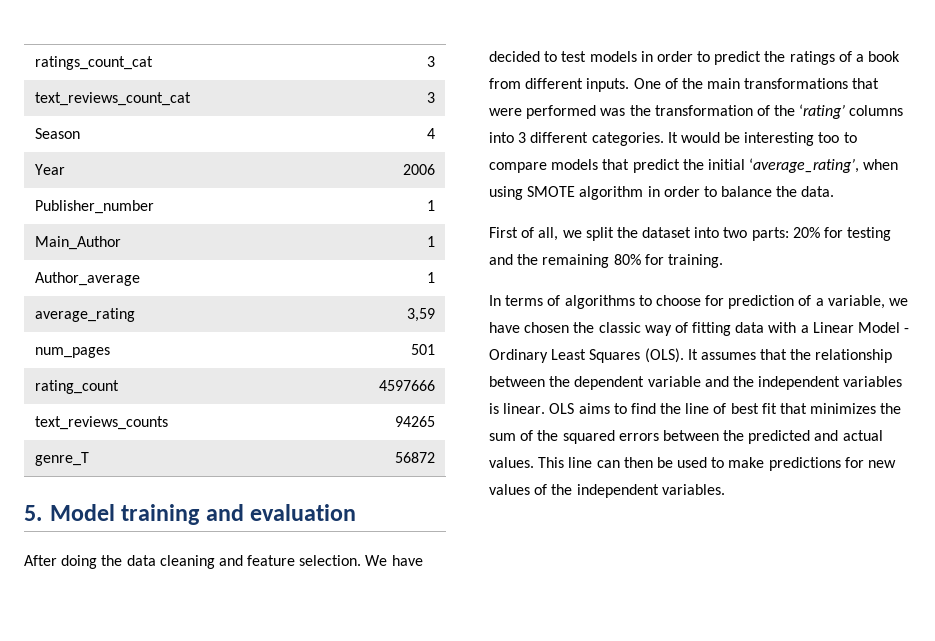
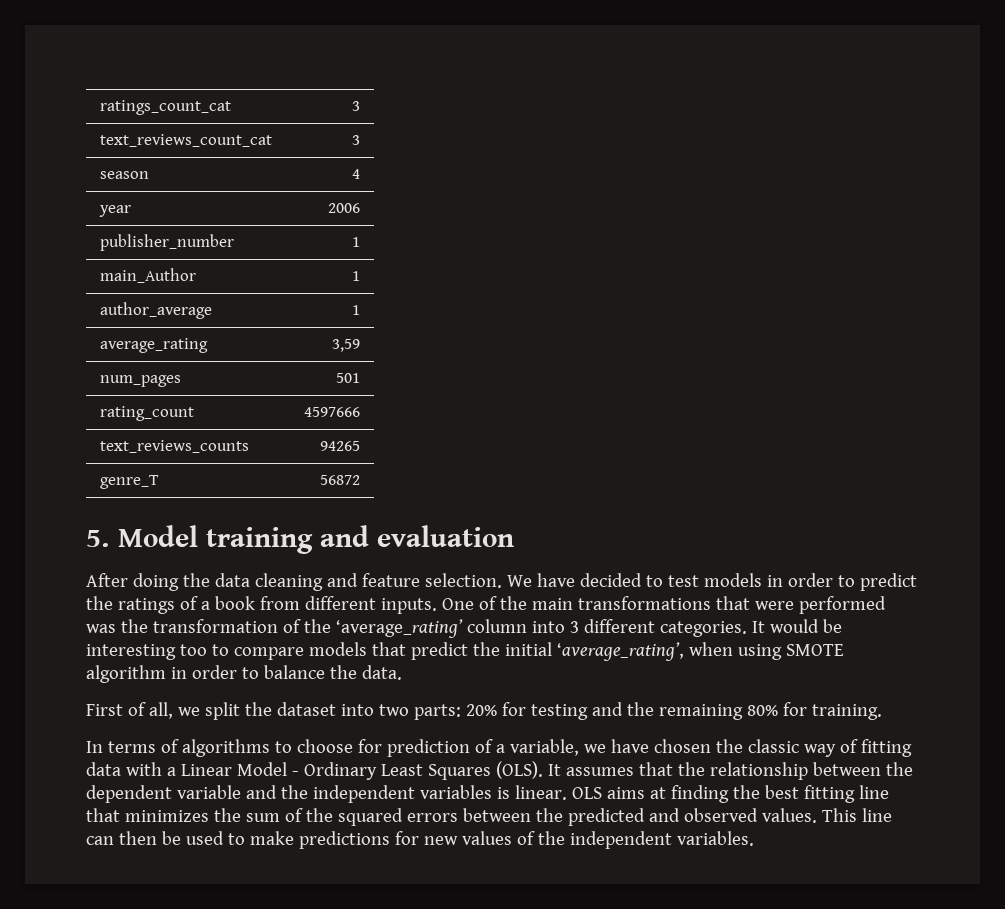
[35,128,81,139] Season -> [100,171,150,179] season
[35,164,66,175] Year -> [99,205,132,217] year
[35,200,155,214] [426,200,435,211] [35,236,122,250] [426,236,435,247] [35,272,141,286] Publisher_number | 1 // Main_Author | 1 // Author_average -> [100,234,235,251] [351,237,360,247] [100,268,197,283] [351,271,360,281] [100,302,213,319] publisher_number | 1 // main_Author | 1 // author_average
[799,104,904,119] ‘rating’ columns -> [335,619,527,638] ‘average_rating’ column
[613,403,777,414] to find the line of best fit -> [649,785,889,803] at finding the best fitting line
[842,430,883,441] actual -> [683,808,758,822] observed

